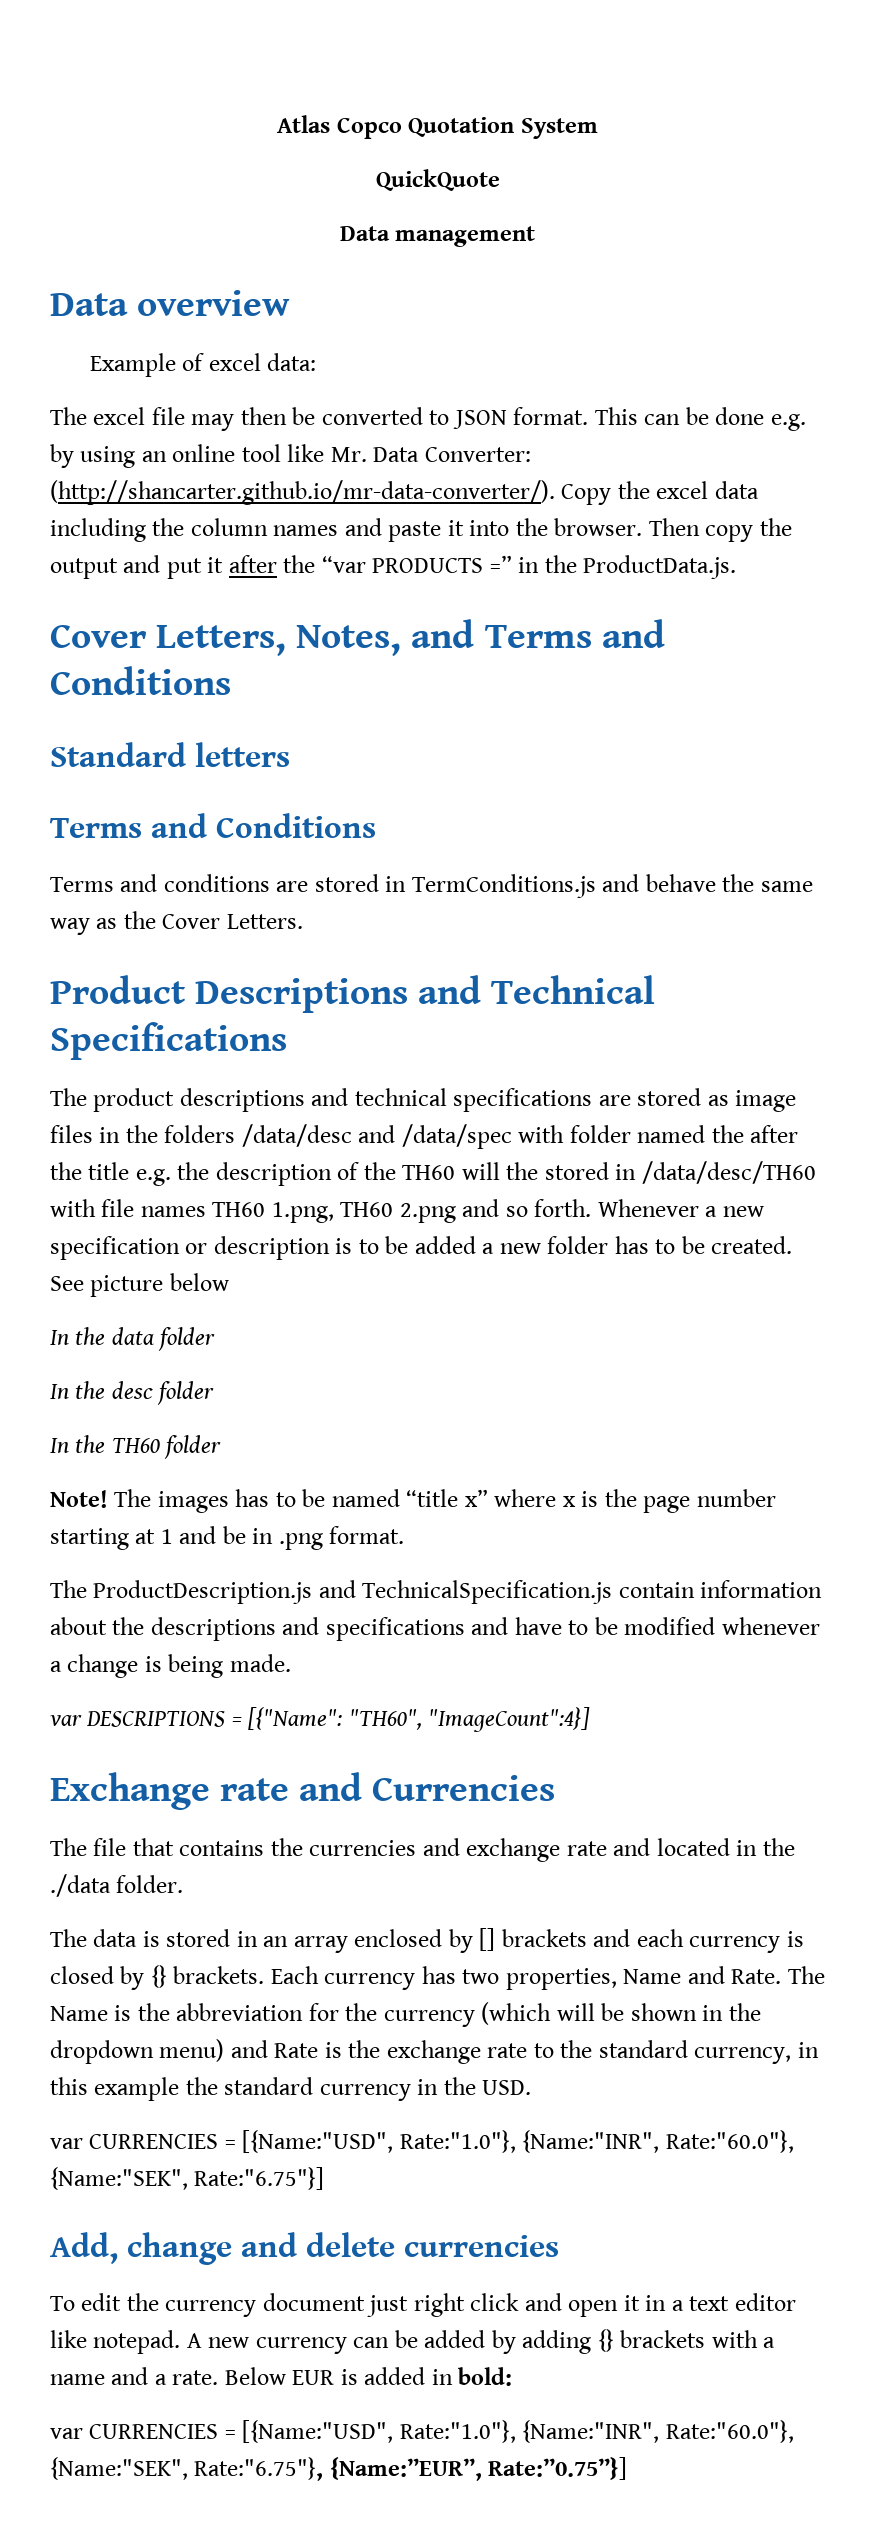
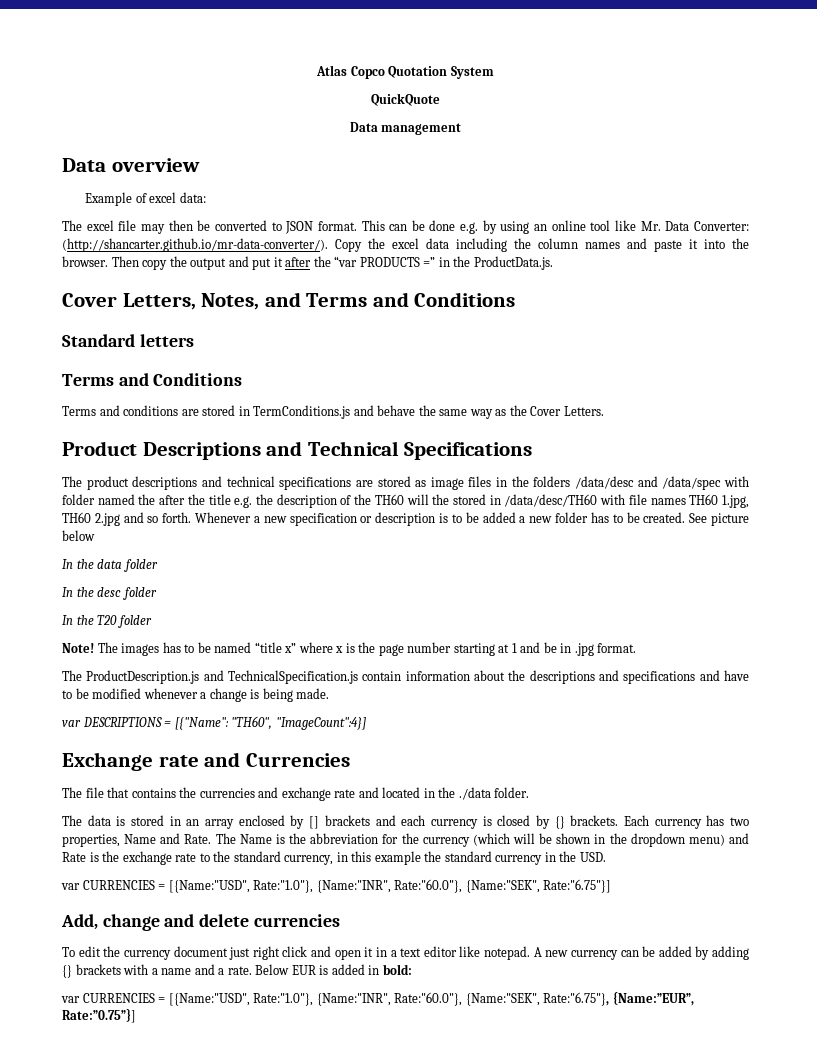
[271,1202,456,1223] 1.png, TH60 2.png -> [721,495,749,508] [62,512,120,526] 1.jpg, TH60 2.jpg
[111,1438,160,1453] TH60 -> [97,615,118,625] T20
[278,1533,323,1550] .png -> [574,643,594,656] .jpg

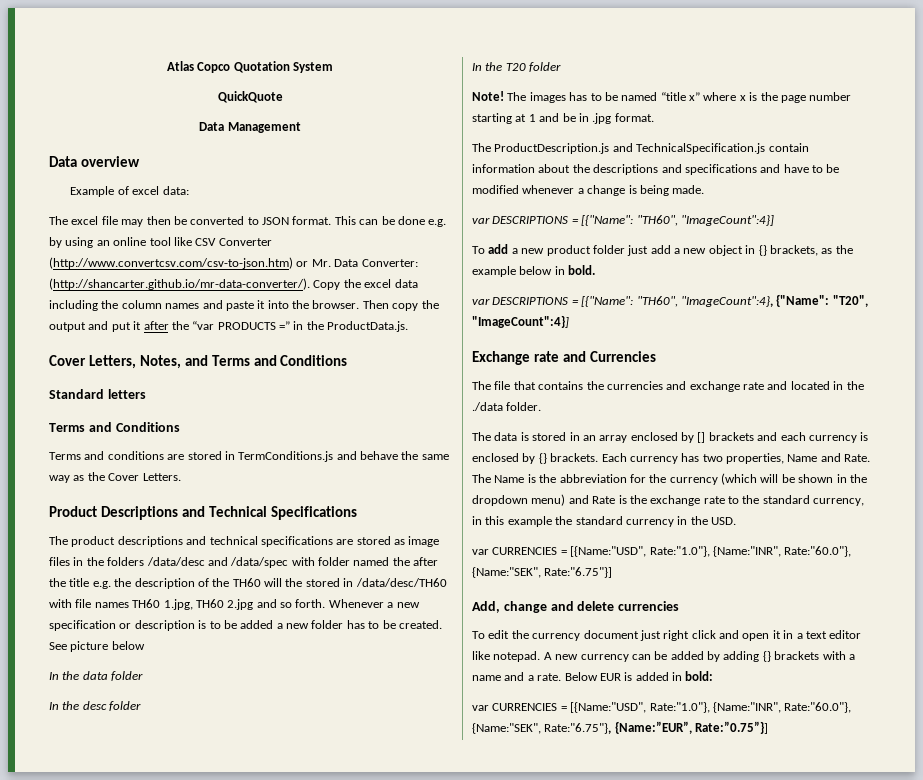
[381,123,462,135] management -> [227,122,301,133] Management
(637, 225) none -> [195,238,272,246] [49,257,309,269] CSV Converter (http://www.convertcsv.com/csv-to-json.htm) or
(366, 723) none -> [472,244,853,256] [472,265,596,277] [472,294,868,307] [472,315,569,328] // To add a new product folder just add a new object in {} brackets, as the example below in bold. // var DESCRIPTIONS = [{"Name": "TH60", "ImageCount":4}, {"Name": "T20", "ImageCount":4}]
[497,815,531,826] closed -> [472,453,519,462] enclosed

